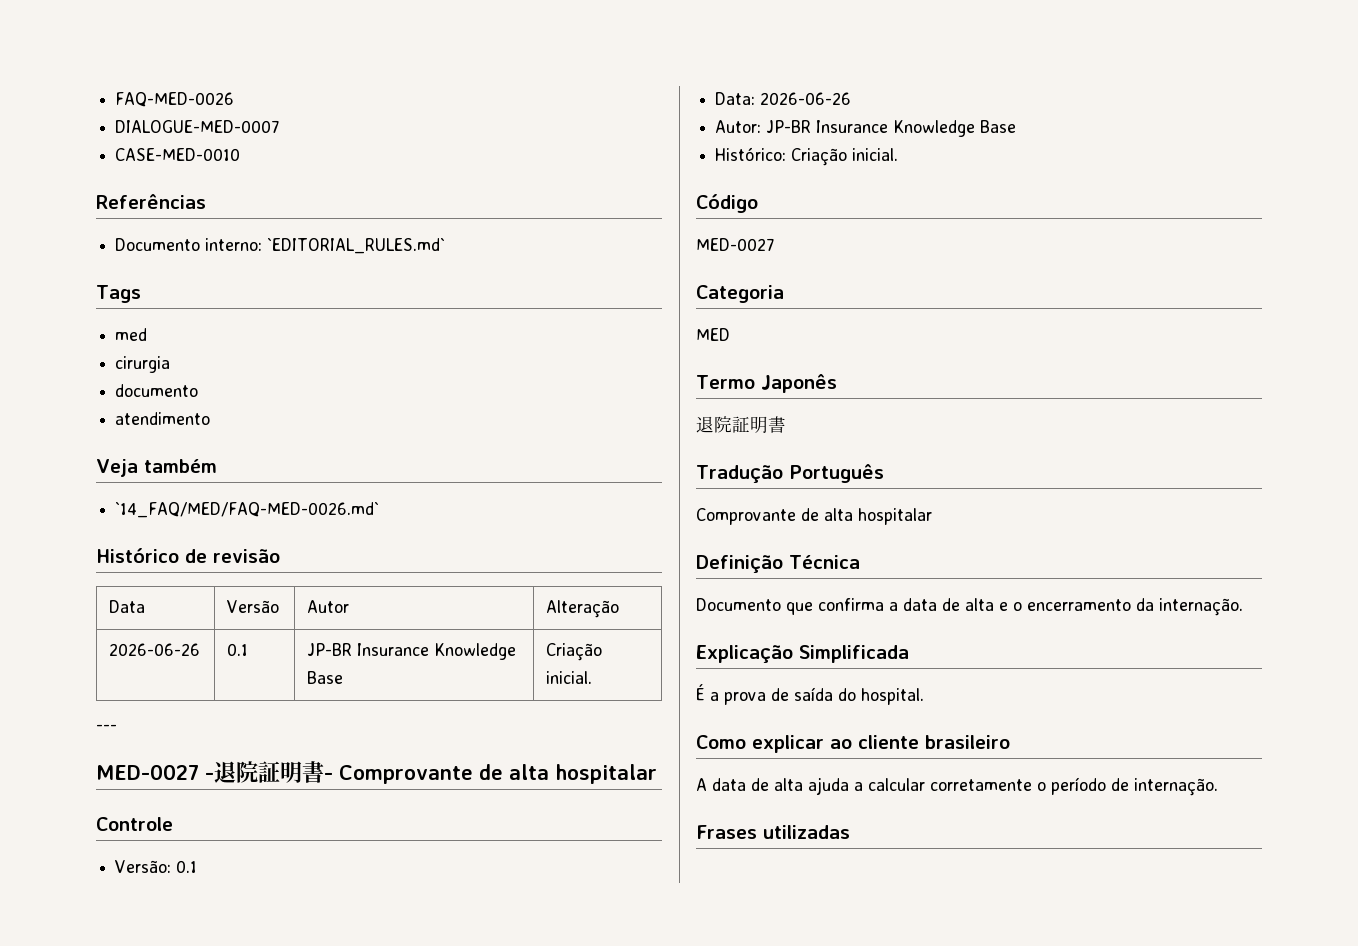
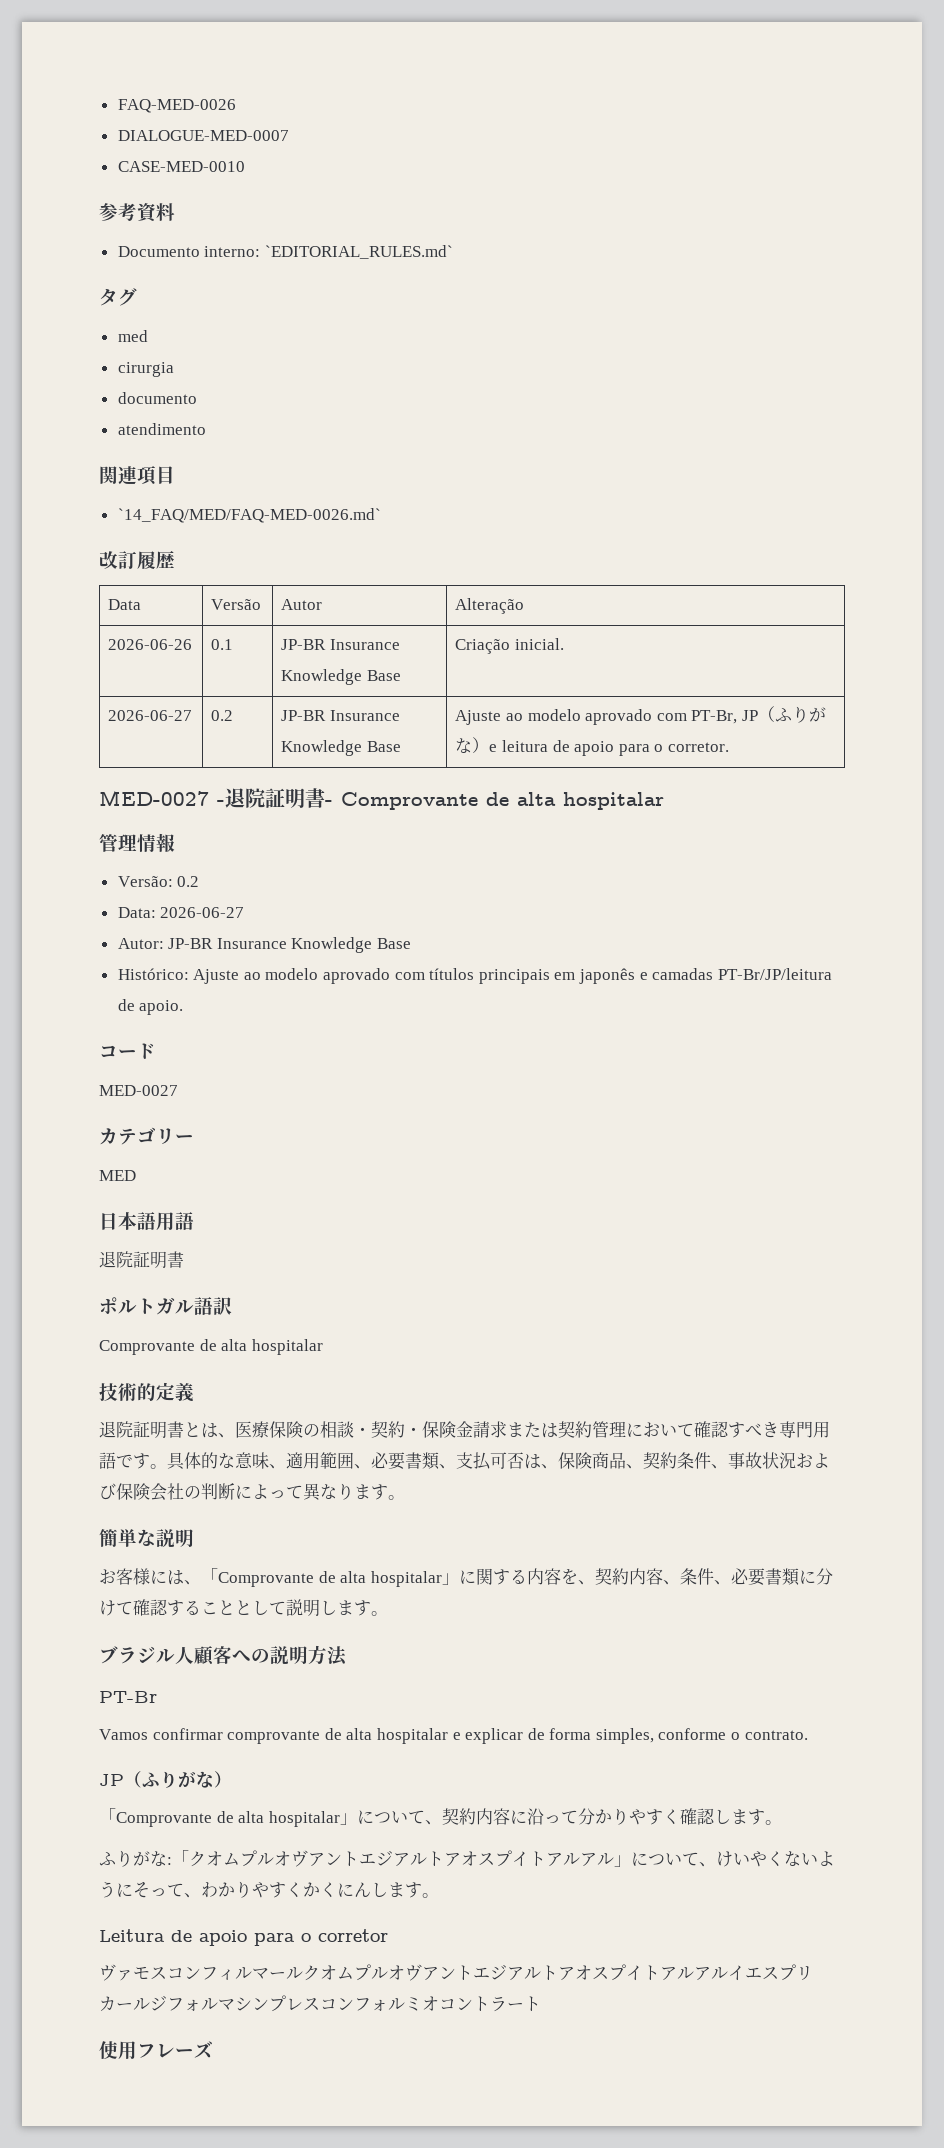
[96,194,206,209] Referências -> [99,203,175,222] 参考資料
[96,285,141,303] Tags -> [99,288,137,306] タグ
[96,459,217,477] Veja também -> [99,466,175,485] 関連項目
[96,548,280,563] Histórico de revisão -> [99,551,175,569] 改訂履歴
[96,724,117,731] // --- -> [108,710,193,721] [211,710,234,721] [281,710,401,721] [281,740,402,756] [455,706,826,725] [455,737,729,756] // 2026-06-27 | 0.2 | JP-BR Insurance Knowledge Base | Ajuste ao modelo aprovado com PT-Br, JP（ふりがな）e leitura de apoio para o corretor.
[96,817,173,831] Controle -> [99,833,175,852] 管理情報
[176,860,198,873] 0.1 -> [177,876,200,887] 0.2
[760,92,852,105] 2026-06-26 -> [160,907,245,918] 2026-06-27
[791,148,899,166] [696,194,758,213] Criação inicial. // Código -> [193,968,832,984] [117,999,184,1015] [99,1043,156,1059] Ajuste ao modelo aprovado com títulos principais em japonês e camadas PT-Br/JP/leitura de apoio. // コード
[696,285,784,303] Categoria -> [99,1127,194,1145] カテゴリー
[696,374,837,393] Termo Japonês -> [99,1212,194,1231] 日本語用語
[696,464,884,483] [696,508,932,525] [696,555,860,573] [696,598,1243,616] [696,645,909,663] [696,684,924,705] [696,735,1010,753] [696,777,1218,796] [696,825,850,839] Tradução Português // Comprovante de alta hospitalar // Definição Técnica // Documento que confirma a data de alta e o encerramento da internação. // Explicação Simplificada // É a prova de saída do hospital. // Como explicar ao cliente brasileiro // A data de alta ajuda a calcular corretamente o período de internação. // Frases utilizadas -> [99,1297,232,1316] [99,1339,323,1355] [99,1382,194,1402] [99,1421,830,1439] [99,1452,830,1470] [99,1483,405,1501] [99,1529,194,1548] [99,1568,833,1587] [99,1599,388,1617] [99,1645,347,1666] [99,1691,157,1703] [99,1728,808,1744] [99,1771,232,1788] [99,1808,782,1827] [99,1850,835,1867] [99,1881,439,1898] [99,1929,388,1946] [99,1964,813,1981] [99,1995,541,2012] [99,2041,213,2060] ポルトガル語訳 // Comprovante de alta hospitalar // 技術的定義 // 退院証明書とは、医療保険の相談・契約・保険金請求または契約管理において確認すべき専門用語です。具体的な意味、適用範囲、必要書類、支払可否は、保険商品、契約条件、事故状況および保険会社の判断によって異なります。 // 簡単な説明 // お客様には、「Comprovante de alta hospitalar」に関する内容を、契約内容、条件、必要書類に分けて確認することとして説明します。 // ブラジル人顧客への説明方法 // PT-Br // Vamos confirmar comprovante de alta hospitalar e explicar de forma simples, conforme o contrato. // JP（ふりがな） // 「Comprovante de alta hospitalar」について、契約内容に沿って分かりやすく確認します。 // ふりがな:「クオムプルオヴアントエジアルトアオスプイトアルアル」について、けいやくないようにそって、わかりやすくかくにんします。 // Leitura de apoio para o corretor // ヴァモスコンフィルマールクオムプルオヴアントエジアルトアオスプイトアルアルイエスプリカールジフォルマシンプレスコンフォルミオコントラート // 使用フレーズ

